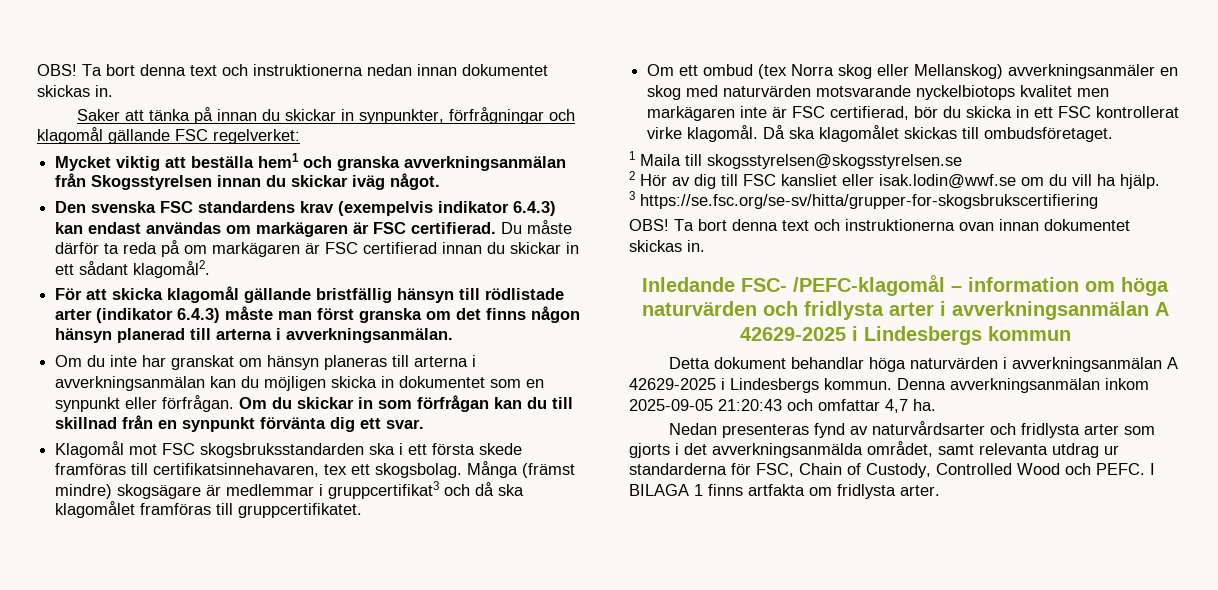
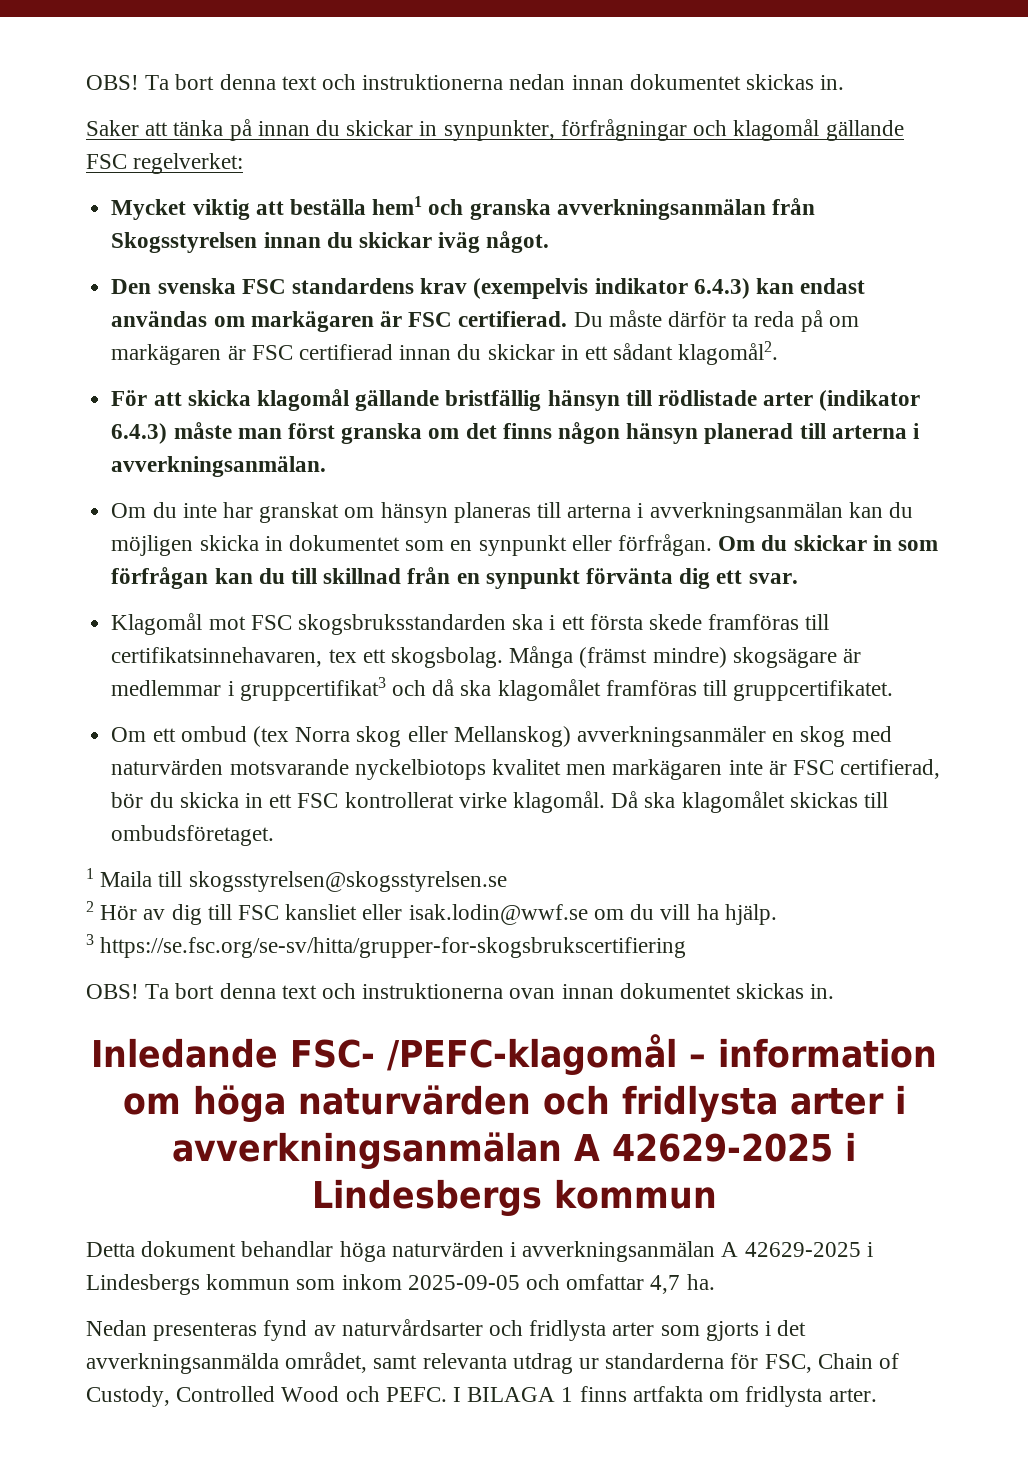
[824,378,1100,393] kommun. Denna avverkningsanmälan -> [206,1274,336,1290] kommun som
[718,399,782,411] 21:20:43 -> (520, 1282) none

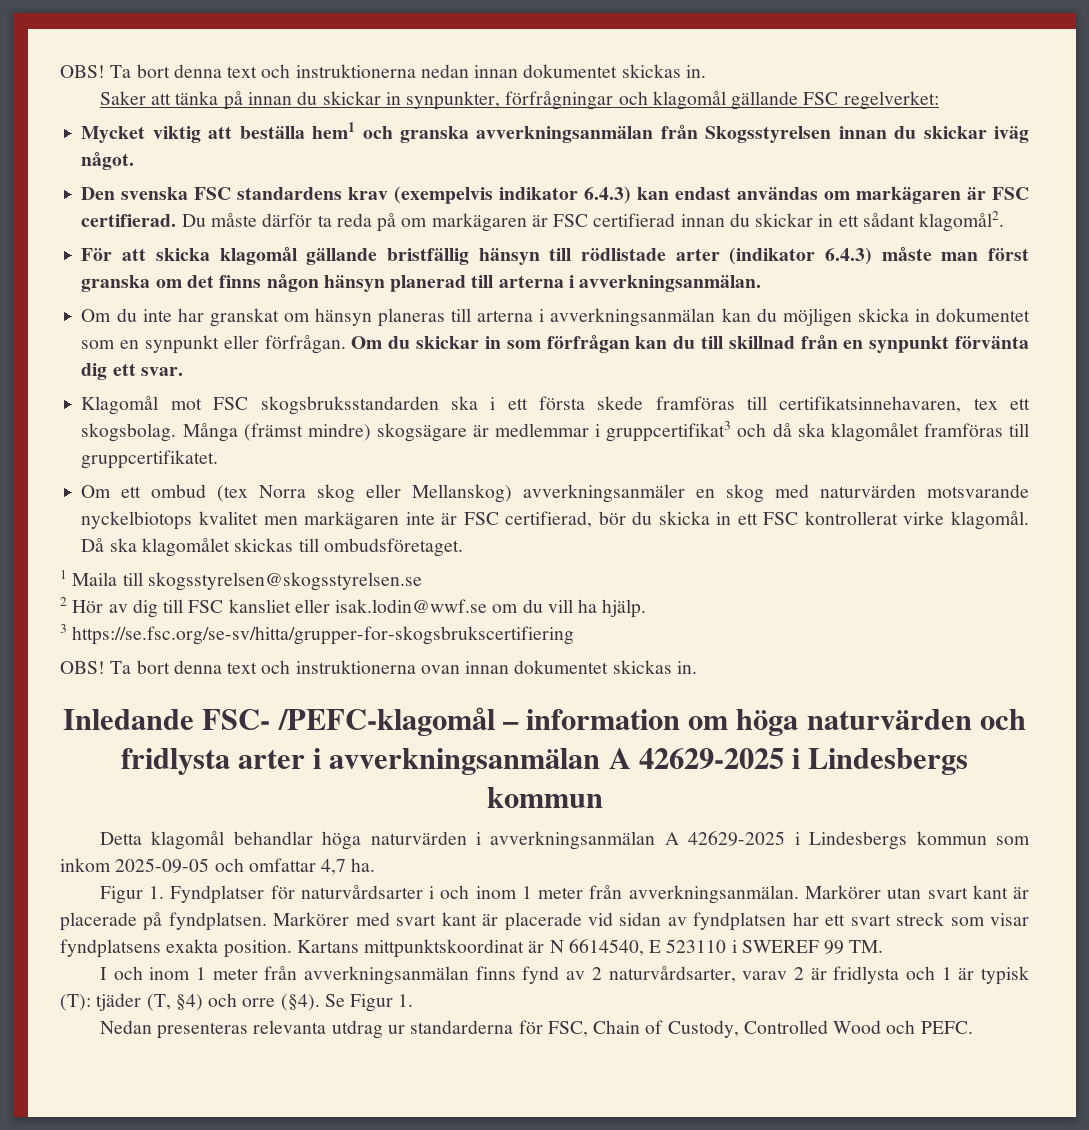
[141,1241,237,1257] dokument -> [151,831,225,850] klagomål
[86,1319,807,1341] [86,1352,418,1374] Nedan presenteras fynd av naturvårdsarter och fridlysta arter som gjorts i det avverkningsanmälda området, samt -> [99,885,1029,904] [60,912,1030,931] [60,939,884,958] [99,966,1029,985] [60,993,414,1012] [99,1020,249,1039] Figur 1. Fyndplatser för naturvårdsarter i och inom 1 meter från avverkningsanmälan. Markörer utan svart kant är placerade på fyndplatsen. Markörer med svart kant är placerade vid sidan av fyndplatsen har ett svart streck som visar fyndplatsens exakta position. Kartans mittpunktskoordinat är N 6614540, E 523110 i SWEREF 99 TM. // I och inom 1 meter från avverkningsanmälan finns fynd av 2 naturvårdsarter, varav 2 är fridlysta och 1 är typisk (T): tjäder (T, §4) och orre (§4). Se Figur 1. // Nedan presenteras
[453,1386,877,1407] I BILAGA 1 finns artfakta om fridlysta arter. -> (973, 1027) none

